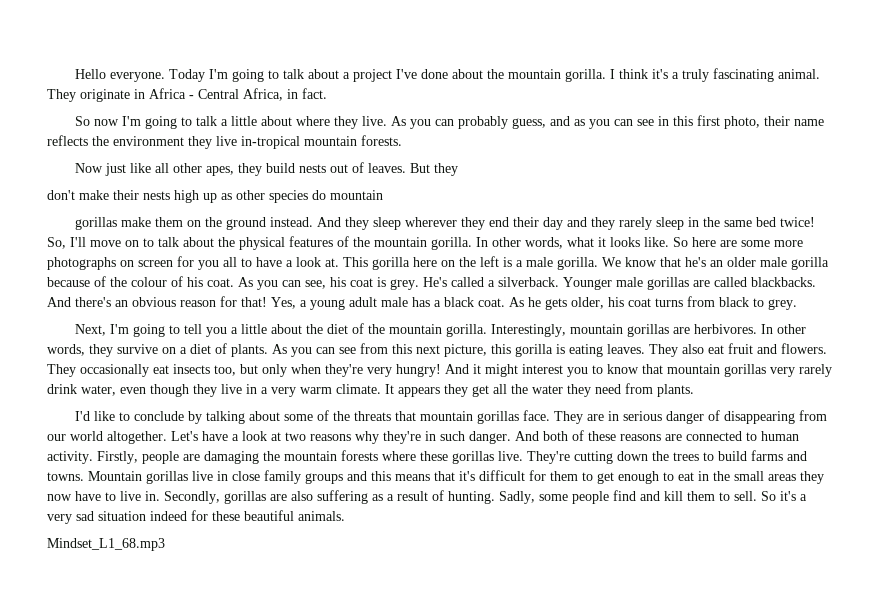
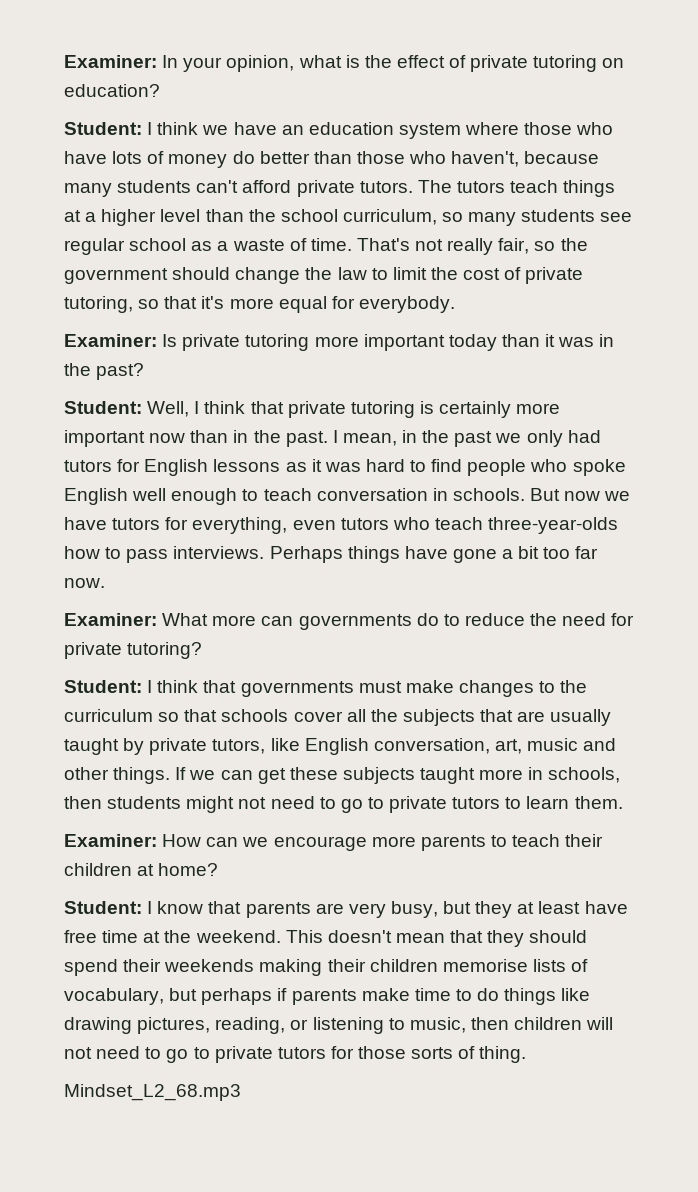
[74,68,820,82] [47,88,327,102] [74,115,824,129] [47,135,402,149] [74,162,458,176] [47,190,383,203] [74,217,815,230] [47,236,803,250] [47,256,829,270] [47,276,816,290] [47,296,797,310] [74,323,806,337] [47,343,827,357] [47,364,832,377] [47,383,694,397] [74,410,827,424] [47,430,799,444] [47,450,807,464] [47,470,824,484] [47,490,807,504] [47,510,345,524] [47,538,165,551] Hello everyone. Today I'm going to talk about a project I've done about the mountain gorilla. I think it's a truly fascinating animal. They originate in Africa - Central Africa, in fact. // So now I'm going to talk a little about where they live. As you can probably guess, and as you can see in this first photo, their name reflects the environment they live in-tropical mountain forests. // Now just like all other apes, they build nests out of leaves. But they // don't make their nests high up as other species do mountain // gorillas make them on the ground instead. And they sleep wherever they end their day and they rarely sleep in the same bed twice! So, I'll move on to talk about the physical features of the mountain gorilla. In other words, what it looks like. So here are some more photographs on screen for you all to have a look at. This gorilla here on the left is a male gorilla. We know that he's an older male gorilla because of the colour of his coat. As you can see, his coat is grey. He's called a silverback. Younger male gorillas are called blackbacks. And there's an obvious reason for that! Yes, a young adult male has a black coat. As he gets older, his coat turns from black to grey. // Next, I'm going to tell you a little about the diet of the mountain gorilla. Interestingly, mountain gorillas are herbivores. In other words, they survive on a diet of plants. As you can see from this next picture, this gorilla is eating leaves. They also eat fruit and flowers. They occasionally eat insects too, but only when they're very hungry! And it might interest you to know that mountain gorillas very rarely drink water, even though they live in a very warm climate. It appears they get all the water they need from plants. // I'd like to conclude by talking about some of the threats that mountain gorillas face. They are in serious danger of disappearing from our world altogether. Let's have a look at two reasons why they're in such danger. And both of these reasons are connected to human activity. Firstly, people are damaging the mountain forests where these gorillas live. They're cutting down the trees to build farms and towns. Mountain gorillas live in close family groups and this means that it's difficult for them to get enough to eat in the small areas they now have to live in. Secondly, gorillas are also suffering as a result of hunting. Sadly, some people find and kill them to sell. So it's a very sad situation indeed for these beautiful animals. // Mindset_L1_68.mp3 -> [64,55,625,72] [64,84,160,97] [64,122,614,139] [64,151,600,168] [64,180,616,197] [64,209,633,226] [64,238,588,255] [64,267,584,284] [64,296,455,313] [64,334,615,351] [64,363,145,380] [64,401,561,418] [64,430,601,447] [64,459,626,476] [64,488,631,505] [64,517,619,534] [64,546,599,563] [64,578,105,588] [64,613,635,630] [64,642,203,659] [64,680,588,697] [64,709,612,726] [64,738,617,755] [64,767,621,784] [64,796,623,813] [64,834,604,851] [64,863,219,876] [64,901,628,918] [64,930,588,947] [64,959,589,976] [64,988,591,1005] [64,1017,614,1034] [64,1046,527,1063] [64,1084,241,1101] Examiner: In your opinion, what is the effect of private tutoring on education? // Student: I think we have an education system where those who have lots of money do better than those who haven't, because many students can't afford private tutors. The tutors teach things at a higher level than the school curriculum, so many students see regular school as a waste of time. That's not really fair, so the government should change the law to limit the cost of private tutoring, so that it's more equal for everybody. // Examiner: Is private tutoring more important today than it was in the past? // Student: Well, I think that private tutoring is certainly more important now than in the past. I mean, in the past we only had tutors for English lessons as it was hard to find people who spoke English well enough to teach conversation in schools. But now we have tutors for everything, even tutors who teach three-year-olds how to pass interviews. Perhaps things have gone a bit too far now. // Examiner: What more can governments do to reduce the need for private tutoring? // Student: I think that governments must make changes to the curriculum so that schools cover all the subjects that are usually taught by private tutors, like English conversation, art, music and other things. If we can get these subjects taught more in schools, then students might not need to go to private tutors to learn them. // Examiner: How can we encourage more parents to teach their children at home? // Student: I know that parents are very busy, but they at least have free time at the weekend. This doesn't mean that they should spend their weekends making their children memorise lists of vocabulary, but perhaps if parents make time to do things like drawing pictures, reading, or listening to music, then children will not need to go to private tutors for those sorts of thing. // Mindset_L2_68.mp3

